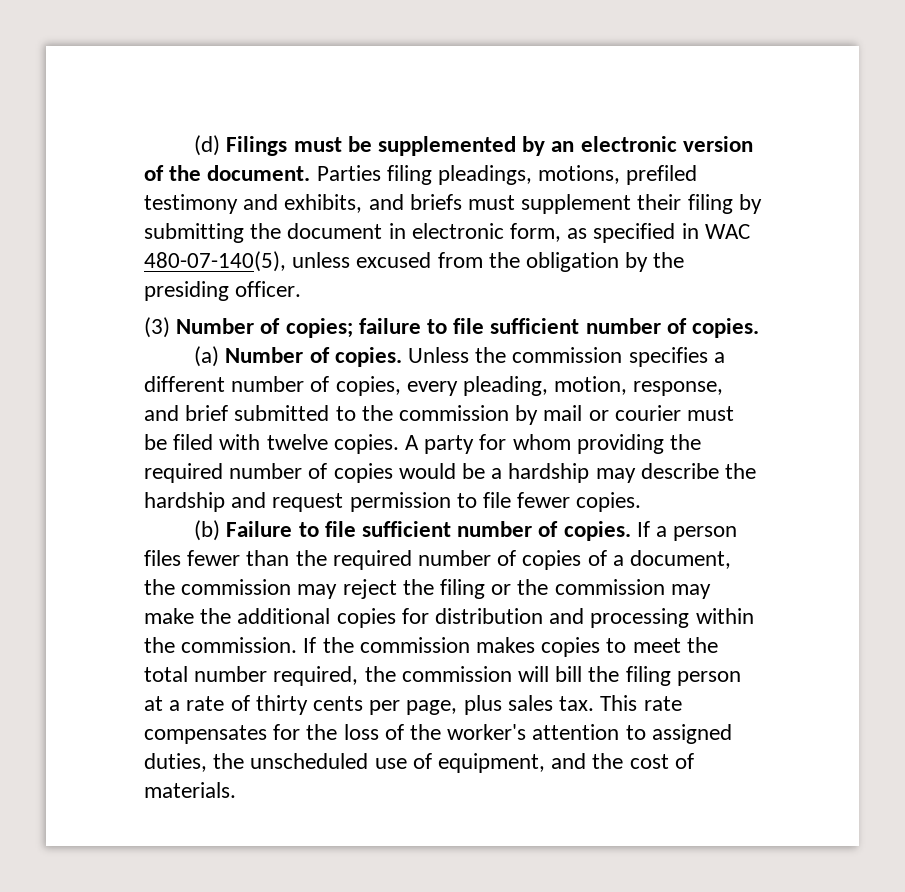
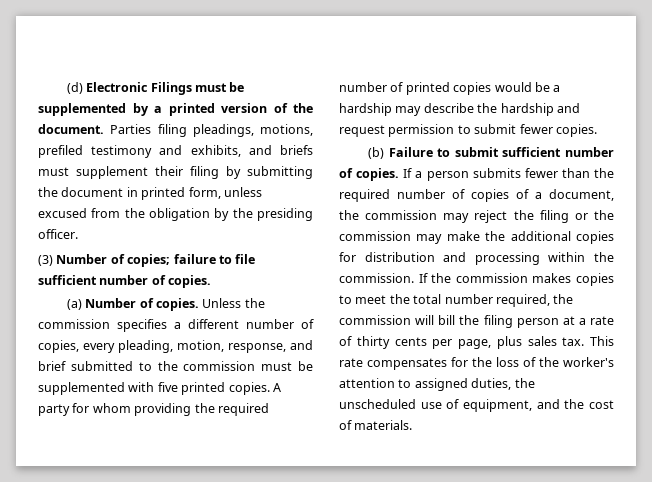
(221, 145) none -> [86,82,149,92] Electronic
[551,136,677,152] an electronic -> [154,103,215,116] a printed
[411,223,750,243] [144,251,286,272] electronic form, as specified in WAC 480-07-140(5), -> [141,187,221,200] printed form,
[515,405,735,425] [144,434,328,450] by mail or courier must be filed with twelve -> [261,361,313,371] [38,382,226,395] must be supplemented with five printed
(328, 471) none -> [405,82,450,95] printed
[483,492,512,508] file -> [474,124,517,134] submit
[324,521,356,537] file -> [454,147,499,157] submit
[144,550,181,566] files -> [472,168,521,178] submits

